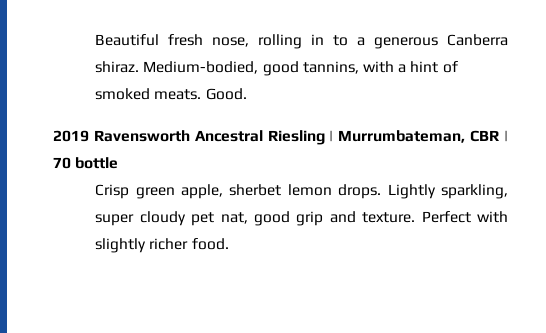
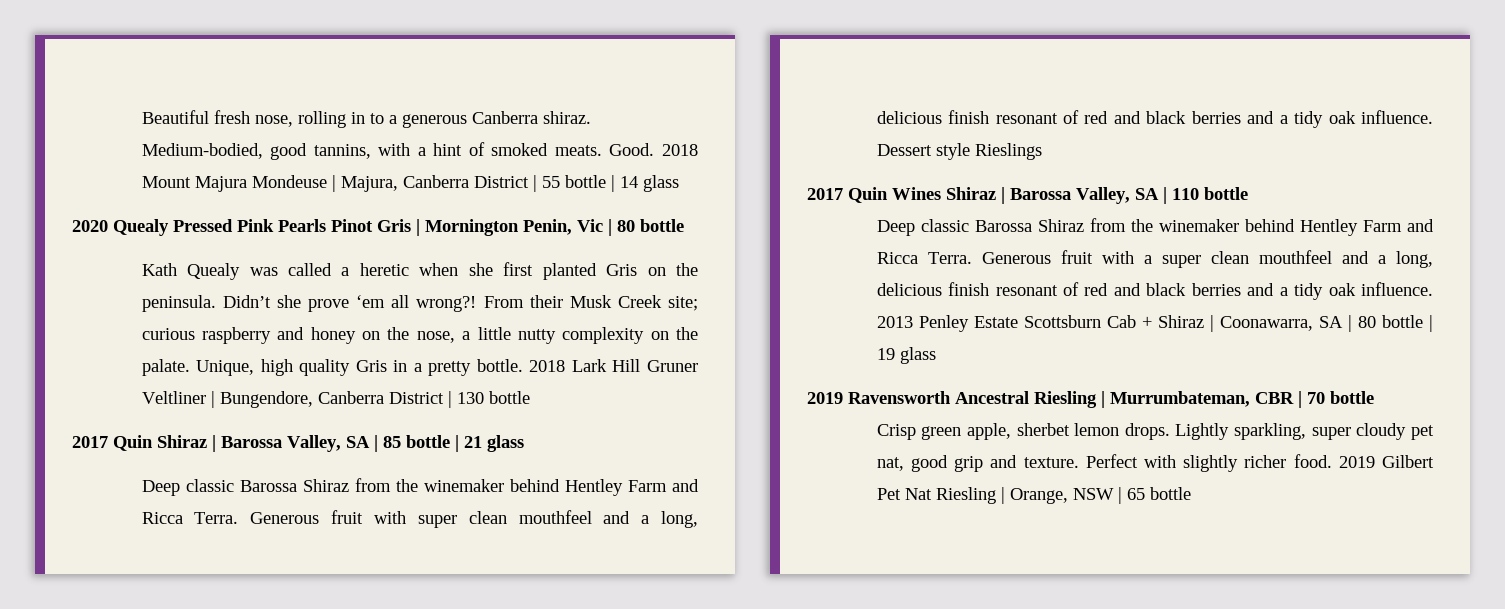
(247, 94) none -> [662,144,698,156] [141,175,679,192] [72,219,684,236] [141,262,699,280] [141,295,698,312] [141,327,698,344] [141,359,698,376] [141,391,530,408] [72,435,524,452] [141,478,699,496] [141,510,698,528] [876,110,1433,128] [876,143,1042,160] [807,187,1248,204] [876,218,1434,236] [876,250,1433,268] [876,282,1433,300] [876,315,1433,332] [876,347,936,364] 2018 Mount Majura Mondeuse | Majura, Canberra District | 55 bottle | 14 glass // 2020 Quealy Pressed Pink Pearls Pinot Gris | Mornington Penin, Vic | 80 bottle // Kath Quealy was called a heretic when she first planted Gris on the peninsula. Didn’t she prove ‘em all wrong?! From their Musk Creek site; curious raspberry and honey on the nose, a little nutty complexity on the palate. Unique, high quality Gris in a pretty bottle. 2018 Lark Hill Gruner Veltliner | Bungendore, Canberra District | 130 bottle // 2017 Quin Shiraz | Barossa Valley, SA | 85 bottle | 21 glass // Deep classic Barossa Shiraz from the winemaker behind Hentley Farm and Ricca Terra. Generous fruit with super clean mouthfeel and a long, delicious finish resonant of red and black berries and a tidy oak influence. Dessert style Rieslings // 2017 Quin Wines Shiraz | Barossa Valley, SA | 110 bottle // Deep classic Barossa Shiraz from the winemaker behind Hentley Farm and Ricca Terra. Generous fruit with a super clean mouthfeel and a long, delicious finish resonant of red and black berries and a tidy oak influence. 2013 Penley Estate Scottsburn Cab + Shiraz | Coonawarra, SA | 80 bottle | 19 glass
(229, 244) none -> [1338,455,1434,468] [876,487,1191,504] 2019 Gilbert Pet Nat Riesling | Orange, NSW | 65 bottle

